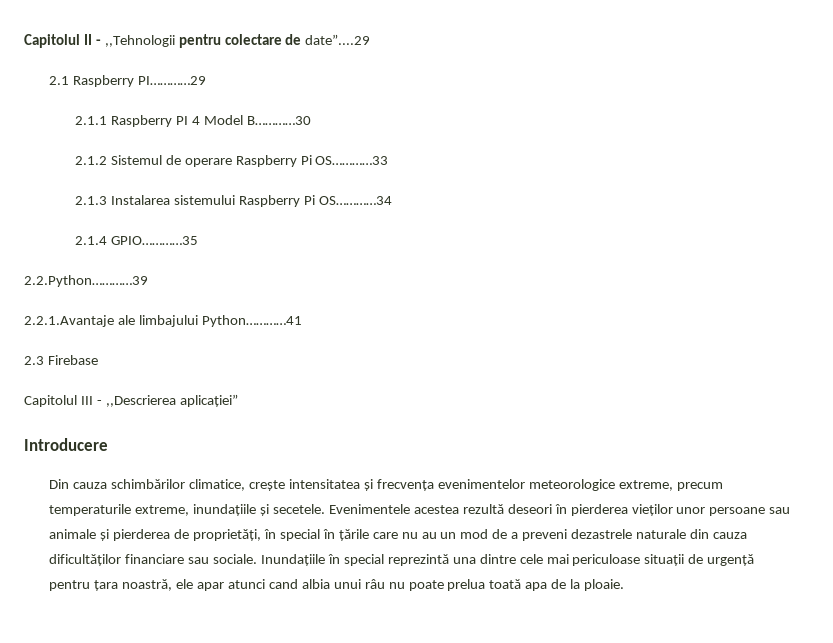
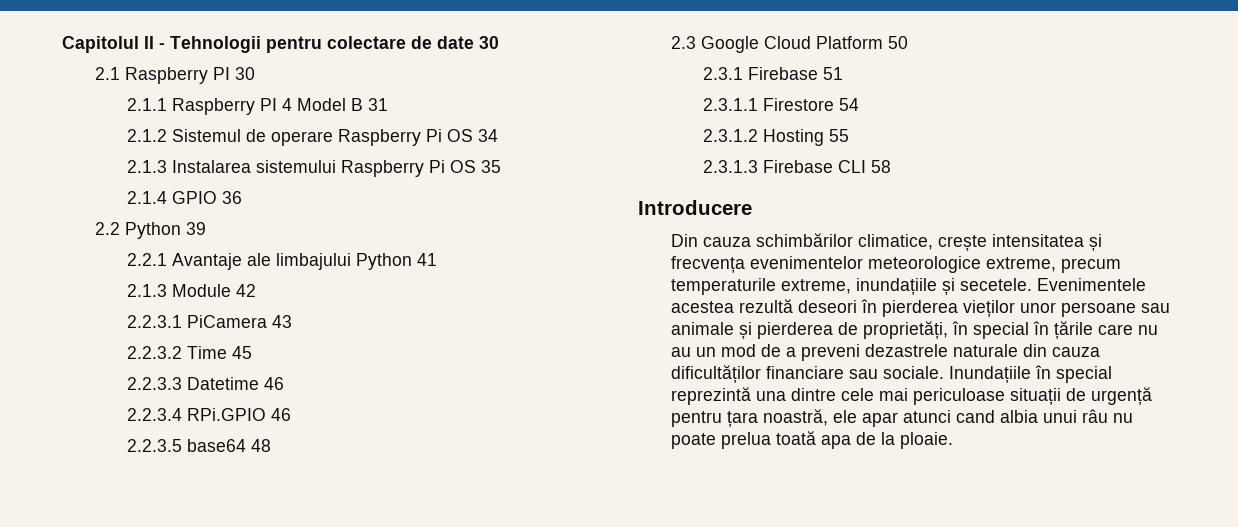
[104,35,175,47] ,,Tehnologii -> [170,36,261,53] Tehnologii
[305,34,371,45] date”....29 -> [437,36,499,49] date 30
[138,76,207,85] PI…………29 -> [212,67,255,80] PI 30
[246,116,311,125] B…………30 -> [351,98,389,111] B 31
[315,156,389,165] OS…………33 -> [447,129,499,142] OS 34
[318,196,392,205] OS…………34 -> [450,160,502,173] OS 35
[110,236,198,245] [24,275,148,287] [24,315,302,327] [24,355,98,365] [24,394,238,407] GPIO…………35 // 2.2.Python…………39 // 2.2.1.Avantaje ale limbajului Python…………41 // 2.3 Firebase // Capitolul III - ,,Descrierea aplicației” -> [172,191,243,204] [94,222,206,239] [127,253,438,270] [127,284,257,297] [127,315,293,328] [127,346,253,359] [127,377,285,390] [127,408,292,421] [127,439,272,452] [670,36,908,53] [703,67,844,80] [703,98,860,111] [703,129,850,146] [703,160,892,173] GPIO 36 // 2.2 Python 39 // 2.2.1 Avantaje ale limbajului Python 41 // 2.1.3 Module 42 // 2.2.3.1 PiCamera 43 // 2.2.3.2 Time 45 // 2.2.3.3 Datetime 46 // 2.2.3.4 RPi.GPIO 46 // 2.2.3.5 base64 48 // 2.3 Google Cloud Platform 50 // 2.3.1 Firebase 51 // 2.3.1.1 Firestore 54 // 2.3.1.2 Hosting 55 // 2.3.1.3 Firebase CLI 58

